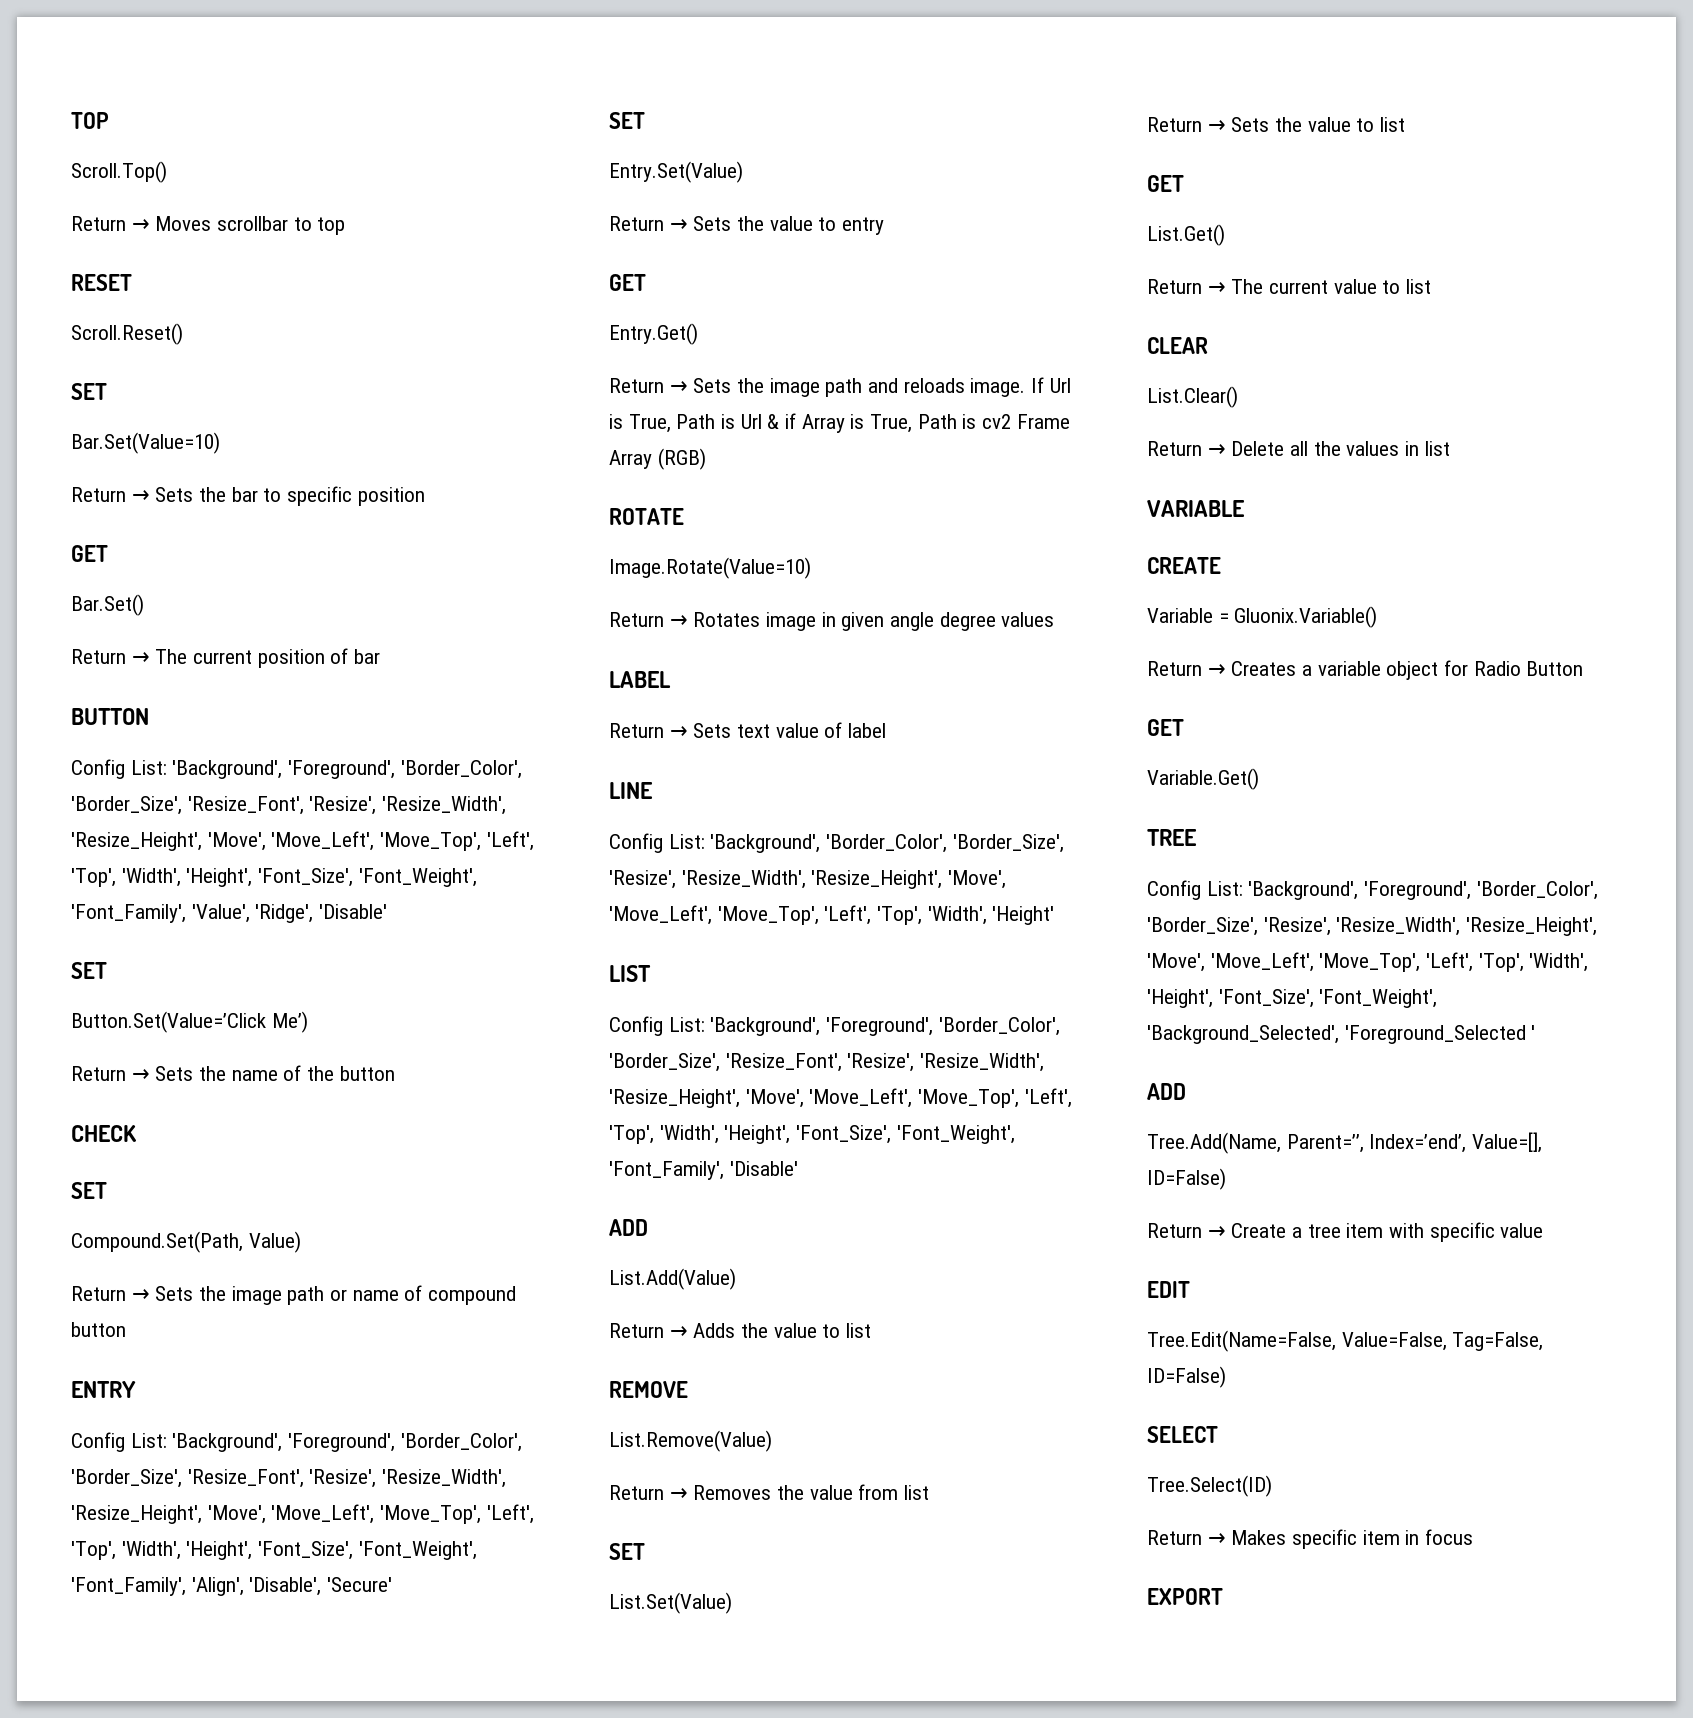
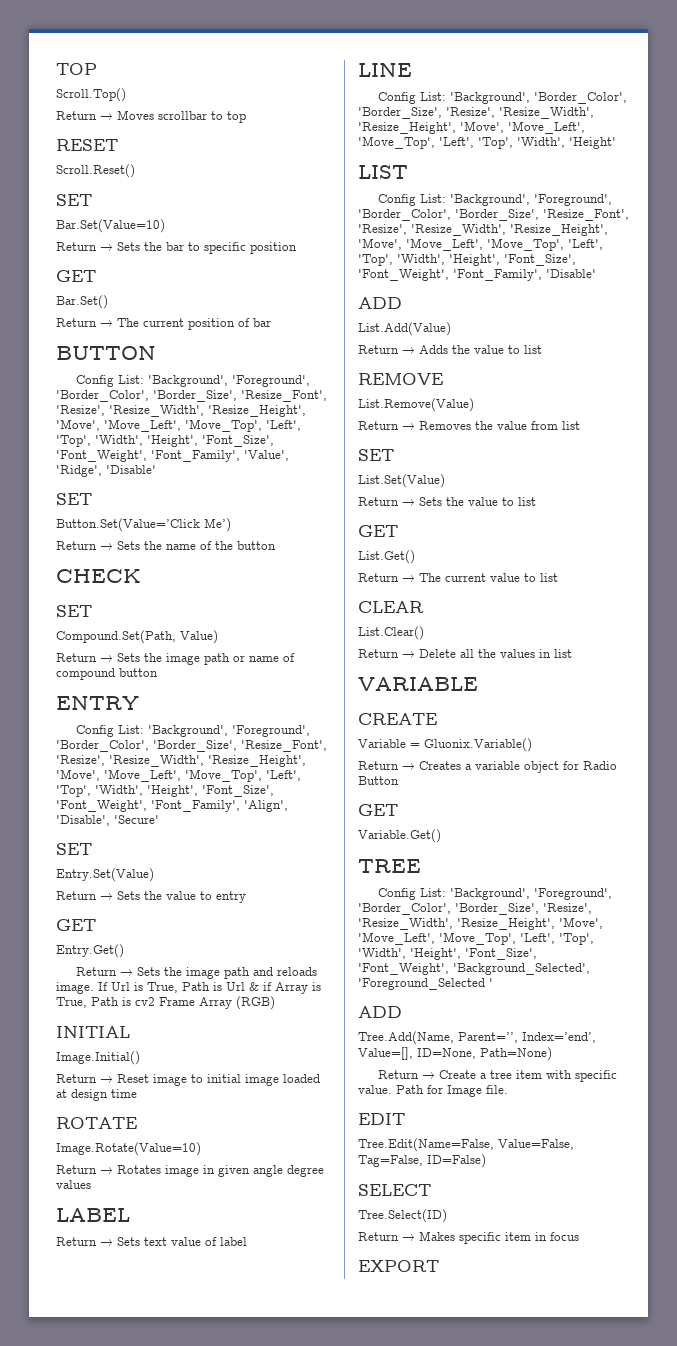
(706, 459) none -> [56,1026,130,1038] [56,1051,140,1065] [56,1074,320,1086] [56,1089,137,1101] // INITIAL // Image.Initial() // Return → Reset image to initial image loaded at design time
[1147,1168,1226,1190] ID=False) -> [417,1047,552,1061] ID=None, Path=None)
[1500,1223,1544,1238] value -> [358,1085,508,1097] value. Path for Image file.

